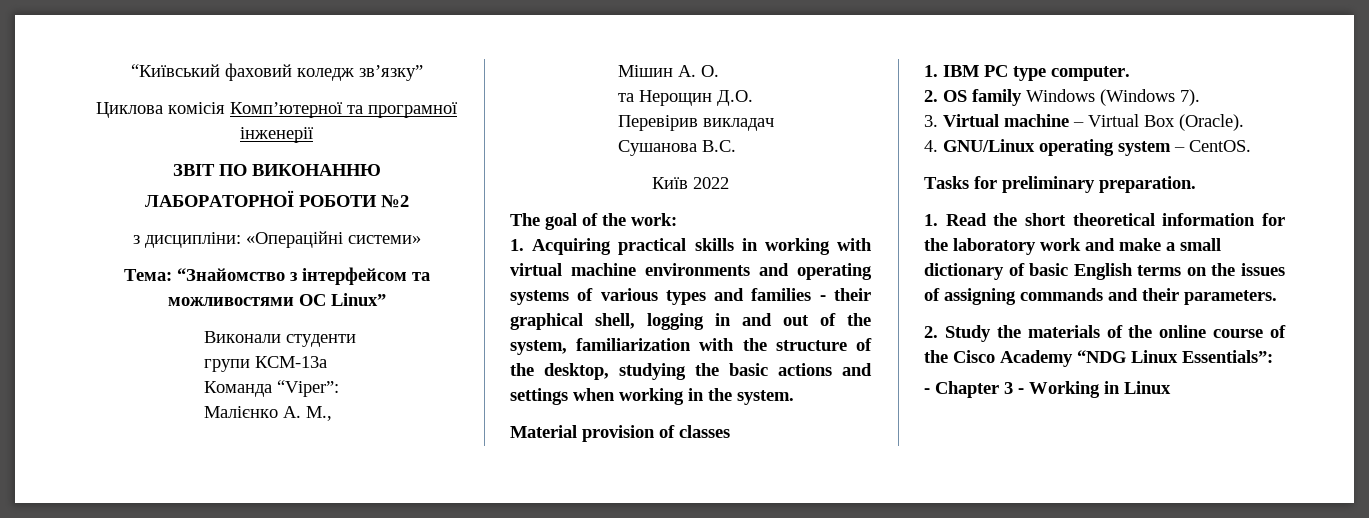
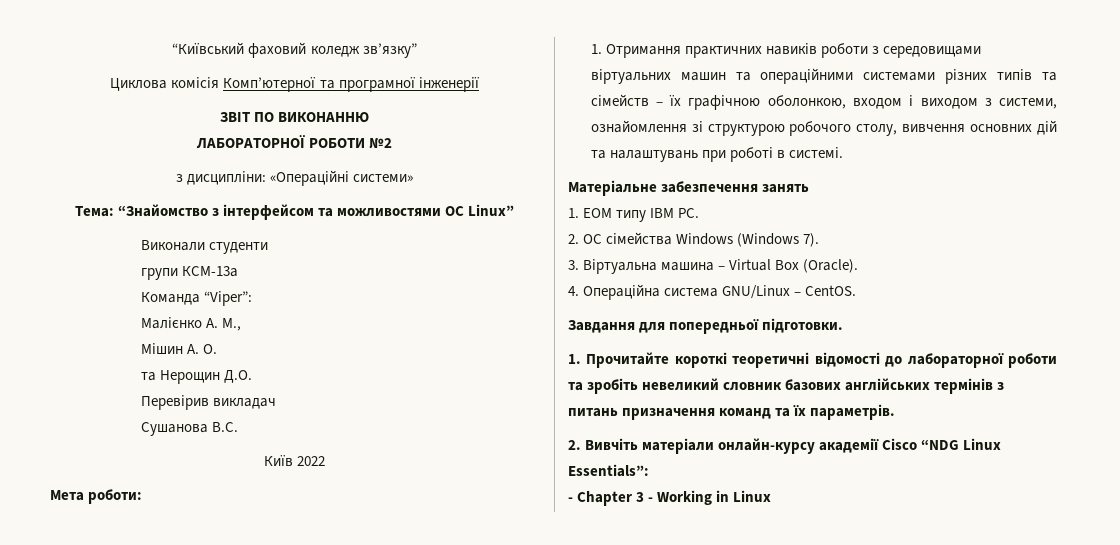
[510,213,677,230] [510,238,872,255] [510,263,872,280] [510,288,871,305] [510,313,871,330] [510,338,872,355] [510,363,872,380] [510,388,794,405] [510,425,730,442] [924,65,1130,81] [924,89,1022,106] The goal of the work: // 1. Acquiring practical skills in working with virtual machine environments and operating systems of various types and families - their graphical shell, logging in and out of the system, familiarization with the structure of the desktop, studying the basic actions and settings when working in the system. // Material provision of classes // 1. IBM PC type computer. // 2. OS family -> [50,489,143,504] [590,43,982,58] [590,68,1057,84] [590,94,1057,110] [590,120,1057,136] [590,147,843,162] [568,180,810,196] [568,208,700,222] [568,232,673,245] Мета роботи: // 1. Отримання практичних навиків роботи з середовищами віртуальних машин та операційними системами різних типів та сімейств – їх графічною оболонкою, входом і виходом з системи, ознайомлення зі структурою робочого столу, вивчення основних дій та налаштувань при роботі в системі. // Матеріальне забезпечення занять // 1. ЕОМ типу IBM PC. // 2. ОС сімейства
[943,114,1069,127] Virtual machine -> [583,259,715,274] Віртуальна машина
[943,139,1171,156] GNU/Linux operating system -> [583,284,791,300] Операційна система GNU/Linux
[924,176,1196,193] [924,213,1285,226] [924,238,1221,255] [924,263,1285,280] [924,288,1277,305] [924,325,1286,342] [924,350,1073,367] Tasks for preliminary preparation. // 1. Read the short theoretical information for the laboratory work and make a small dictionary of basic English terms on the issues of assigning commands and their parameters. // 2. Study the materials of the online course of the Cisco Academy -> [568,318,844,334] [568,352,1057,368] [568,378,1005,394] [568,404,896,420] [568,438,918,454] Завдання для попередньої підготовки. // 1. Прочитайте короткі теоретичні відомості до лабораторної роботи та зробіть невеликий словник базових англійських термінів з питань призначення команд та їх параметрів. // 2. Вивчіть матеріали онлайн-курсу академії Cisco

